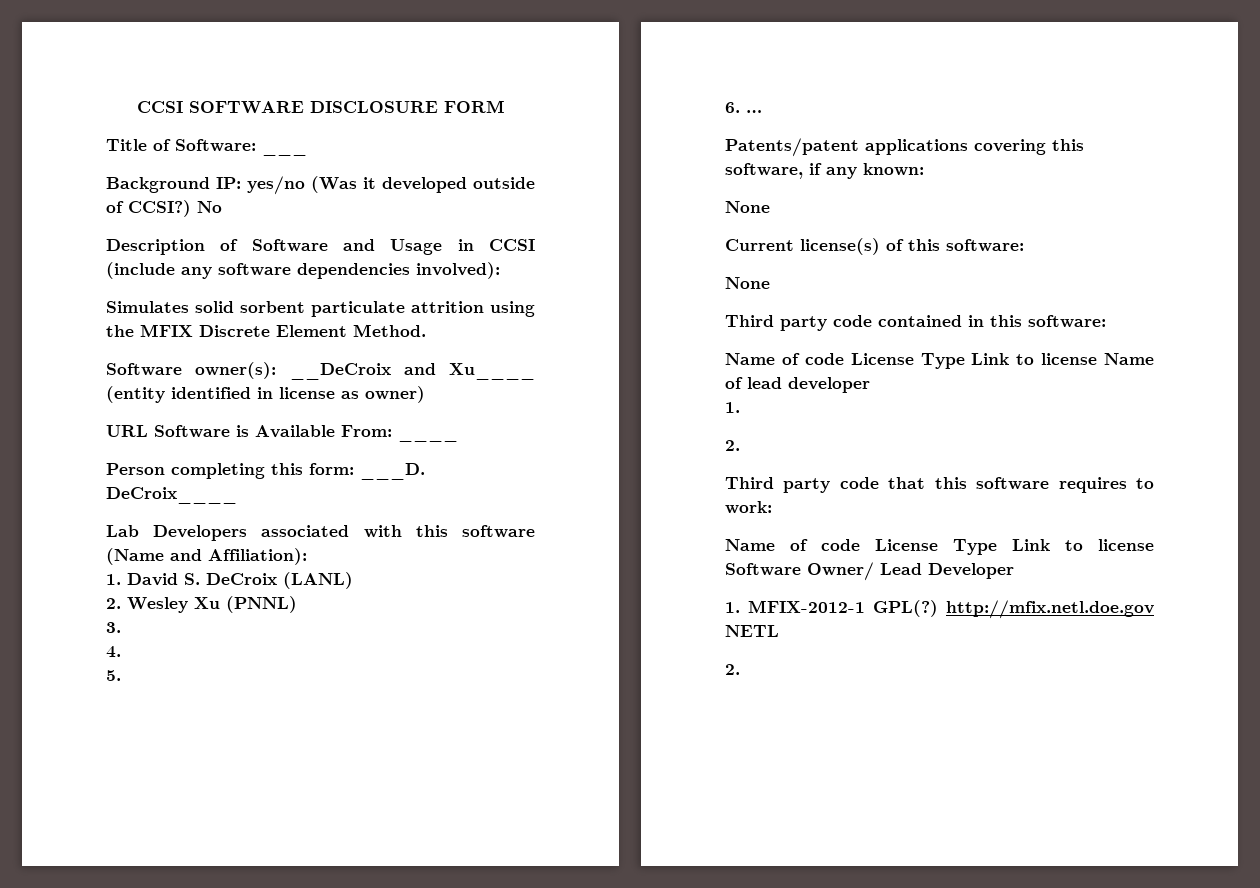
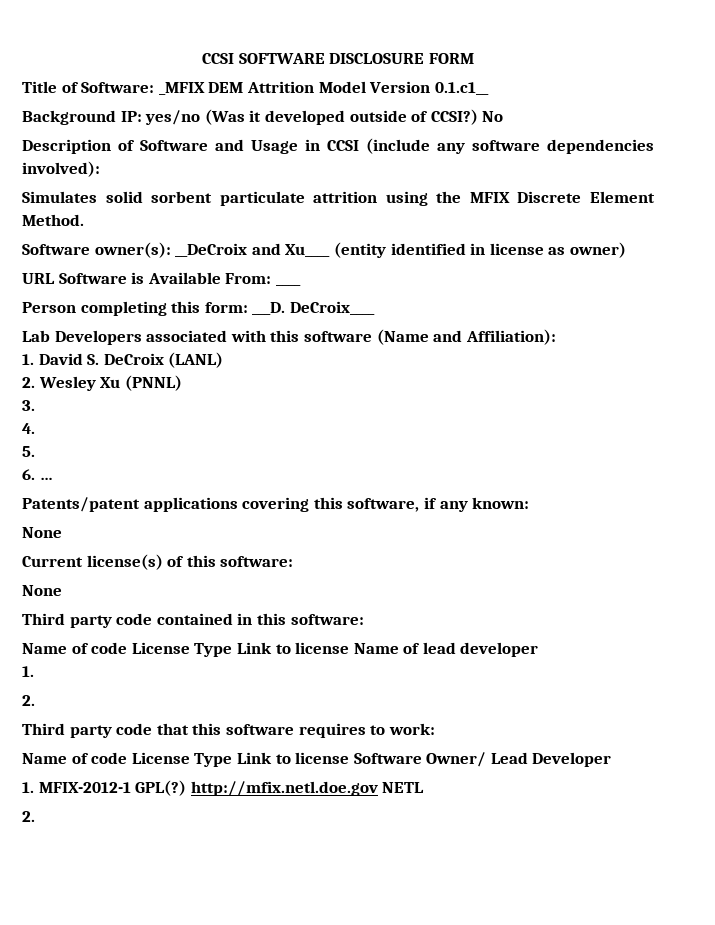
[262,151,307,156] ___ -> [158,81,489,95] _MFIX DEM Attrition Model Version 0.1.c1__

